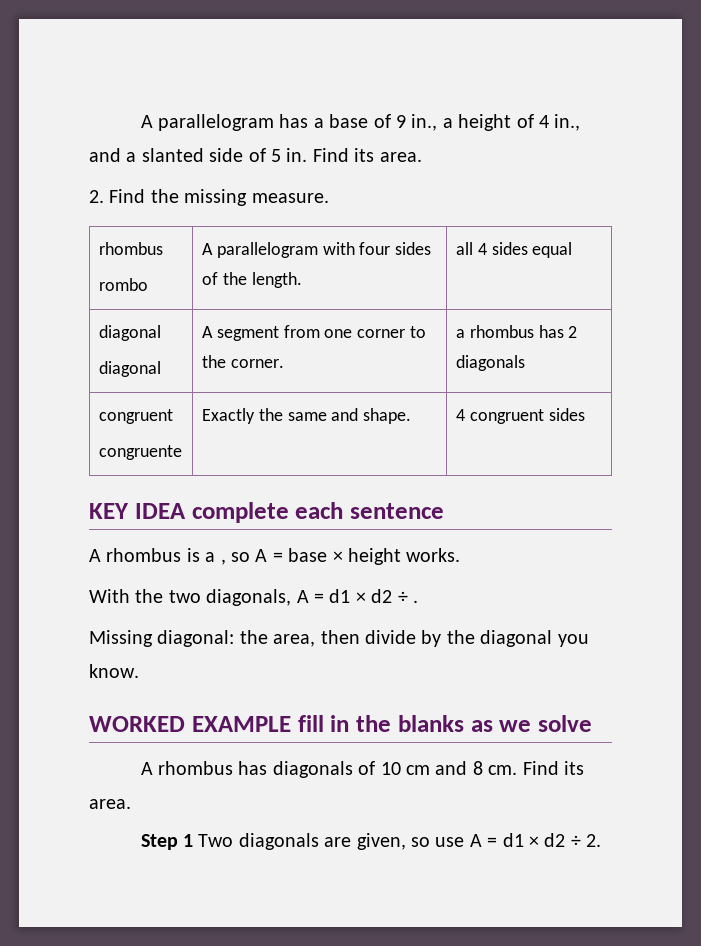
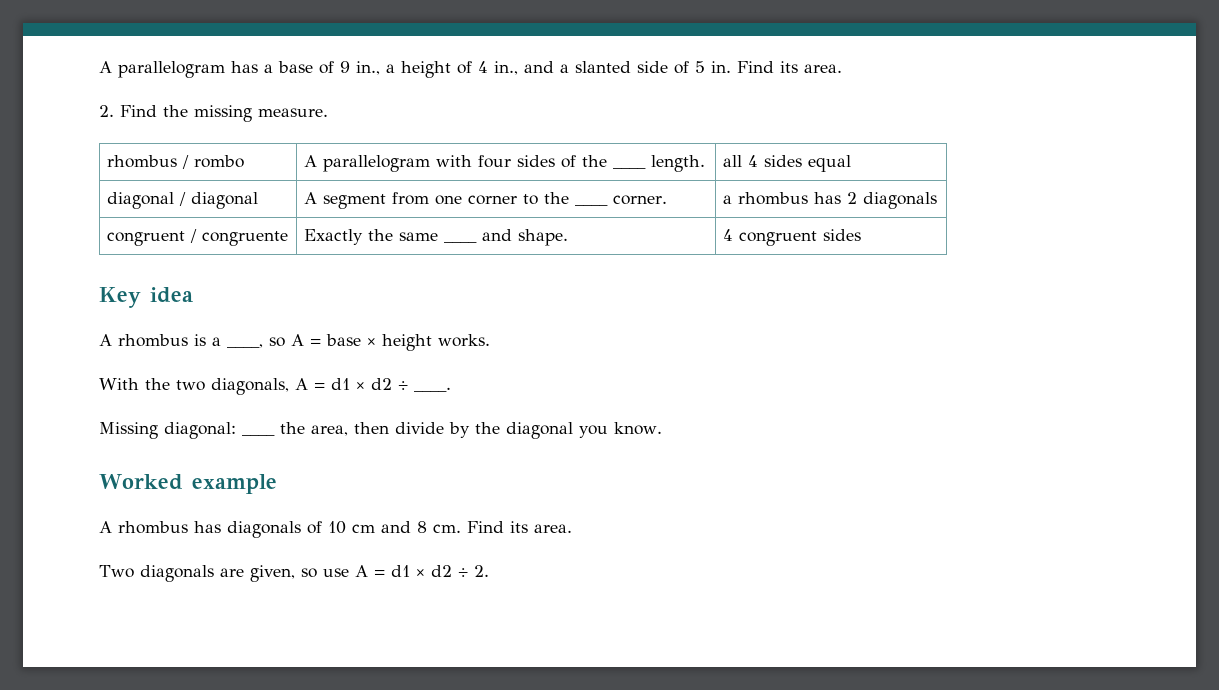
(163, 248) // -> [181,155,189,169] /
(247, 278) none -> [612,167,646,169] ____
(161, 333) // -> [178,192,186,206] /
(226, 361) none -> [574,204,608,206] ____
(173, 416) // -> [189,229,197,243] /
(327, 416) none -> [443,241,477,243] ____
[89,502,444,523] KEY IDEA complete each sentence -> [99,287,193,308] Key idea
[220,559,226,565] , -> [227,344,263,348] ____,
[412,600,418,603] . -> [414,387,451,392] ____.
(235, 638) none -> [242,434,275,436] ____
[89,715,592,732] WORKED EXAMPLE fill in the blanks as we solve -> [99,474,277,494] Worked example
[140,834,193,850] Step 1 -> (572, 528) none

